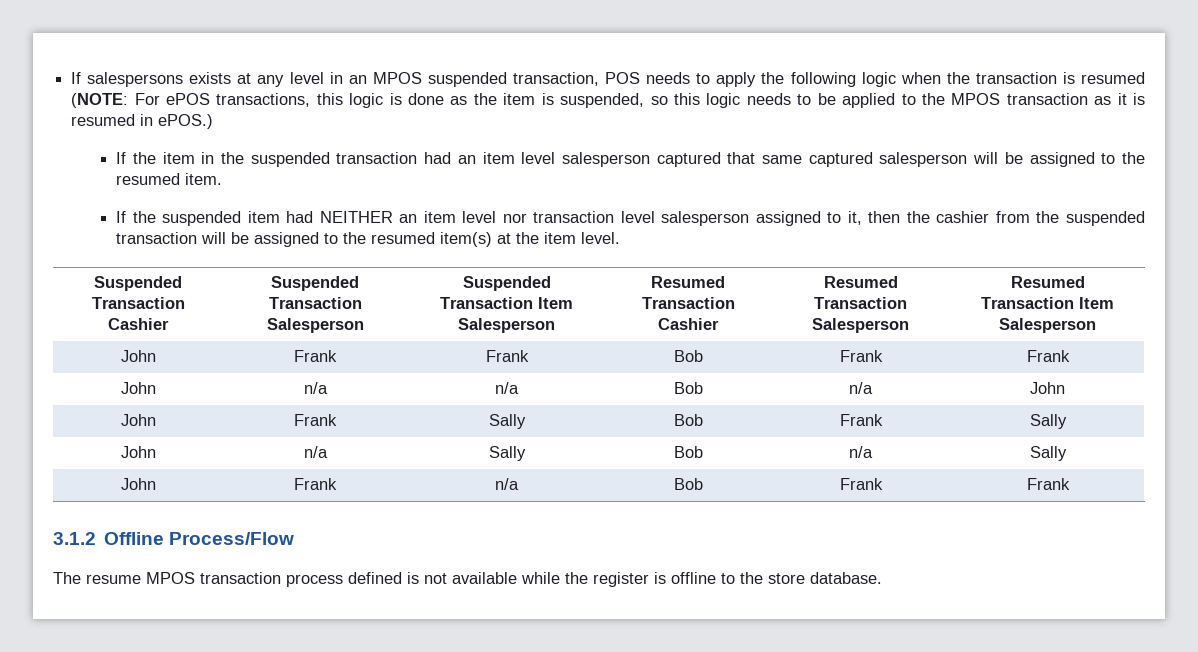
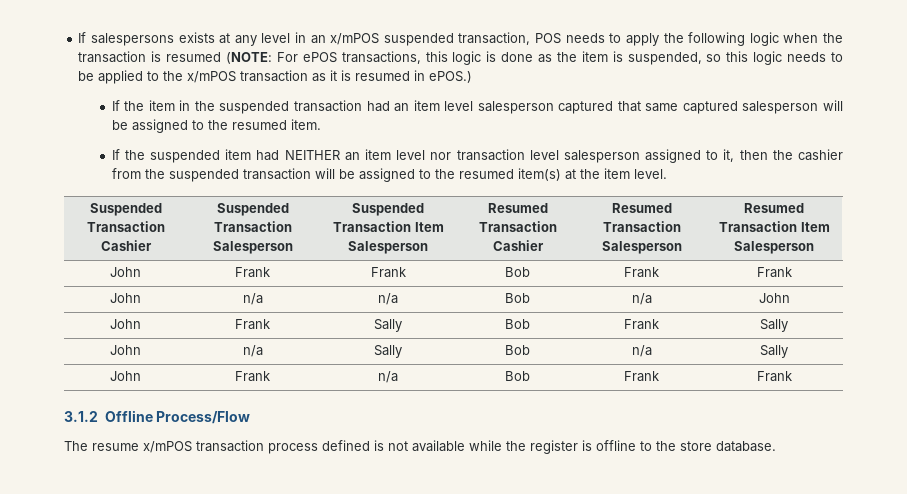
[372,72,422,84] MPOS -> [330,33,380,45] x/mPOS
[951,93,1001,105] MPOS -> [187,71,237,83] x/mPOS
[146,572,195,584] MPOS -> [143,441,192,453] x/mPOS

